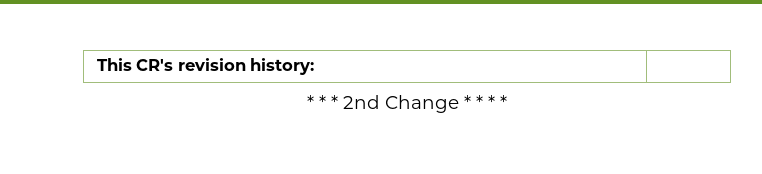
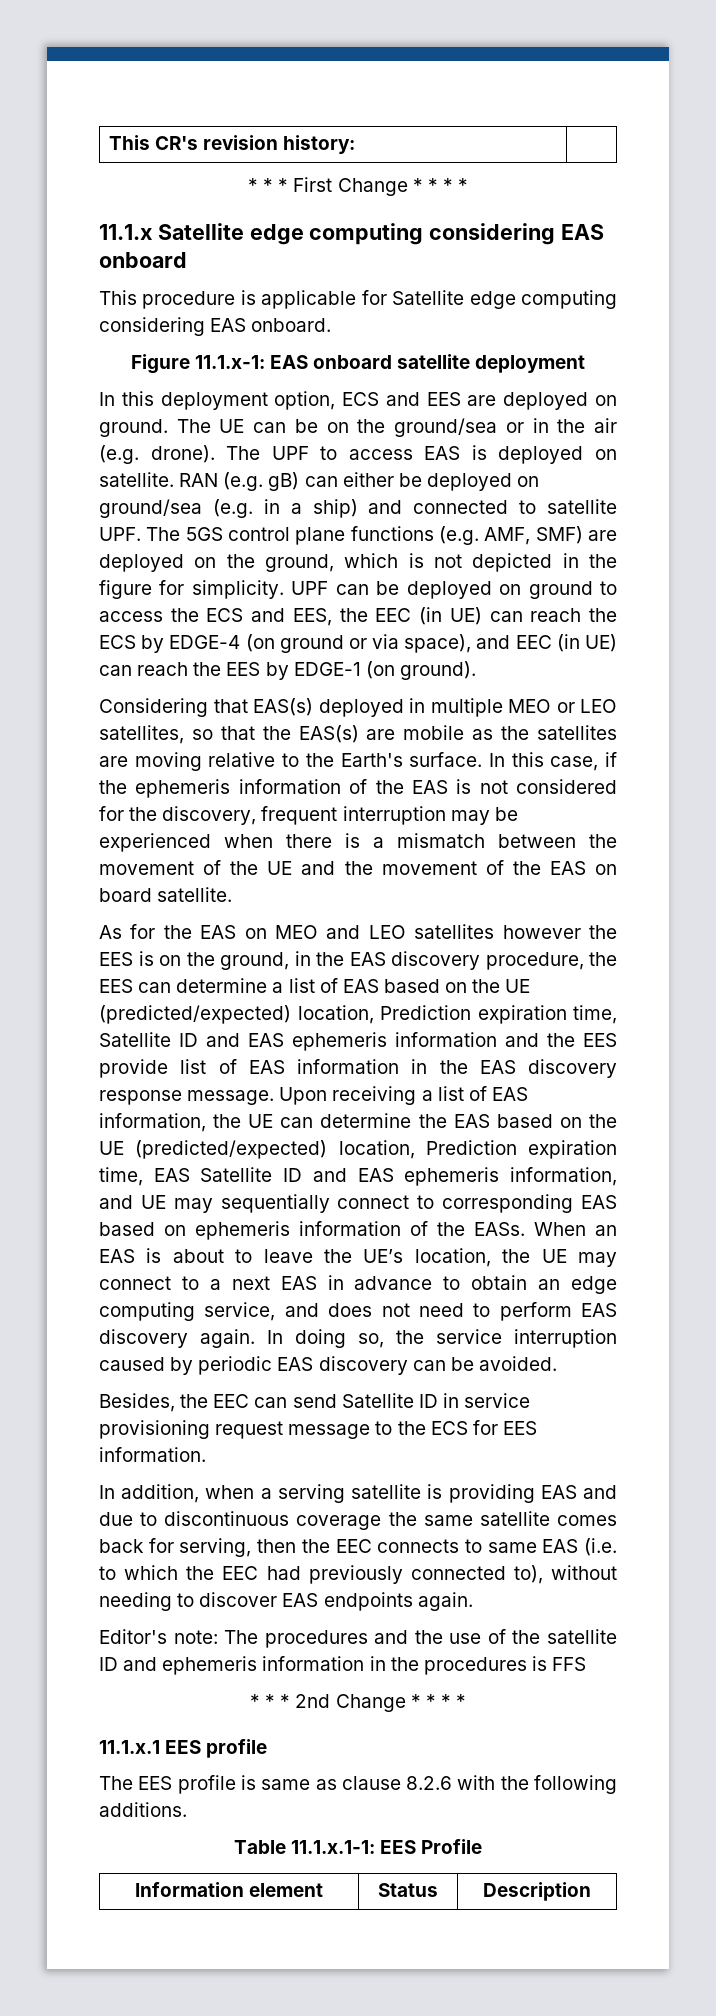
(315, 66) none -> [247,177,469,196] [99,223,605,245] [99,252,187,268] [99,290,618,309] [99,317,332,336] [130,354,586,374] [99,391,617,410] [99,418,617,437] [99,445,617,464] [99,472,540,491] [99,499,617,518] [99,526,617,545] [99,553,617,572] [99,580,617,599] [99,607,618,626] [99,634,617,653] [99,661,476,680] [99,698,617,717] [99,725,618,744] [99,752,617,771] [99,779,617,798] [99,806,518,825] [99,833,617,852] [99,860,618,875] [99,887,233,902] [99,924,617,939] [99,951,617,970] [99,978,531,993] [99,1005,617,1024] [99,1032,617,1051] [99,1059,617,1078] [99,1086,528,1105] [99,1113,617,1132] [99,1140,617,1159] [99,1167,617,1186] [99,1194,618,1213] [99,1221,617,1240] [99,1248,617,1267] [99,1275,617,1294] [99,1302,617,1321] [99,1329,617,1348] [99,1356,557,1375] [99,1393,531,1412] [99,1420,537,1439] [99,1447,206,1462] [99,1484,617,1503] [99,1511,618,1530] [99,1538,617,1557] [99,1565,617,1584] [99,1592,473,1611] [99,1629,617,1648] [99,1656,587,1675] // * * * First Change * * * * // 11.1.x Satellite edge computing considering EAS onboard // This procedure is applicable for Satellite edge computing considering EAS onboard. // Figure 11.1.x-1: EAS onboard satellite deployment // In this deployment option, ECS and EES are deployed on ground. The UE can be on the ground/sea or in the air (e.g. drone). The UPF to access EAS is deployed on satellite. RAN (e.g. gB) can either be deployed on ground/sea (e.g. in a ship) and connected to satellite UPF. The 5GS control plane functions (e.g. AMF, SMF) are deployed on the ground, which is not depicted in the figure for simplicity. UPF can be deployed on ground to access the ECS and EES, the EEC (in UE) can reach the ECS by EDGE-4 (on ground or via space), and EEC (in UE) can reach the EES by EDGE-1 (on ground). // Considering that EAS(s) deployed in multiple MEO or LEO satellites, so that the EAS(s) are mobile as the satellites are moving relative to the Earth's surface. In this case, if the ephemeris information of the EAS is not considered for the discovery, frequent interruption may be experienced when there is a mismatch between the movement of the UE and the movement of the EAS on board satellite. // As for the EAS on MEO and LEO satellites however the EES is on the ground, in the EAS discovery procedure, the EES can determine a list of EAS based on the UE (predicted/expected) location, Prediction expiration time, Satellite ID and EAS ephemeris information and the EES provide list of EAS information in the EAS discovery response message. Upon receiving a list of EAS information, the UE can determine the EAS based on the UE (predicted/expected) location, Prediction expiration time, EAS Satellite ID and EAS ephemeris information, and UE may sequentially connect to corresponding EAS based on ephemeris information of the EASs. When an EAS is about to leave the UE’s location, the UE may connect to a next EAS in advance to obtain an edge computing service, and does not need to perform EAS discovery again. In doing so, the service interruption caused by periodic EAS discovery can be avoided. // Besides, the EEC can send Satellite ID in service provisioning request message to the ECS for EES information. // In addition, when a serving satellite is providing EAS and due to discontinuous coverage the same satellite comes back for serving, then the EEC connects to same EAS (i.e. to which the EEC had previously connected to), without needing to discover EAS endpoints again. // Editor's note: The procedures and the use of the satellite ID and ephemeris information in the procedures is FFS
(507, 102) none -> [99,1739,268,1758] [99,1775,618,1794] [99,1802,187,1817] [233,1839,483,1854] [134,1882,324,1897] [377,1883,438,1897] [482,1882,591,1901] // 11.1.x.1 EES profile // The EES profile is same as clause 8.2.6 with the following additions. // Table 11.1.x.1-1: EES Profile // Information element | Status | Description

